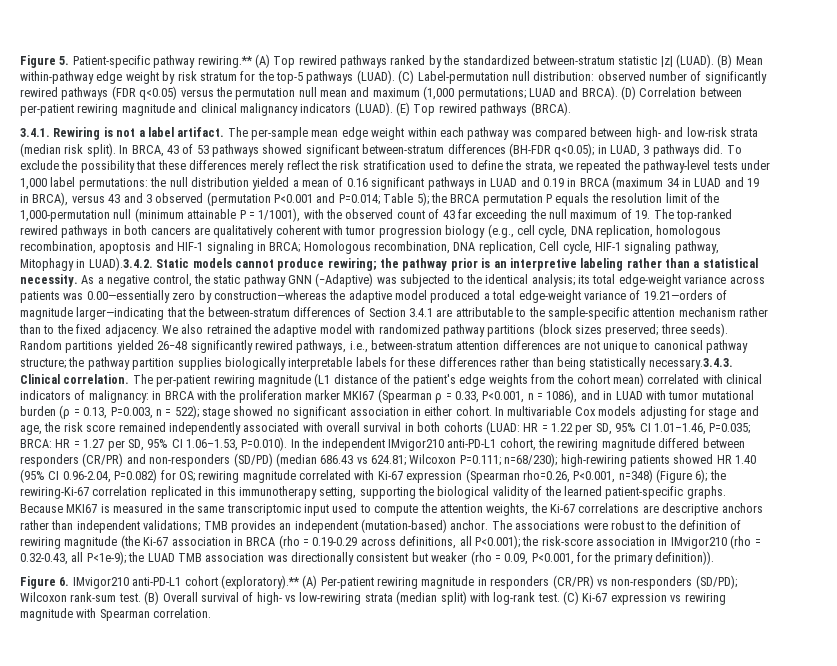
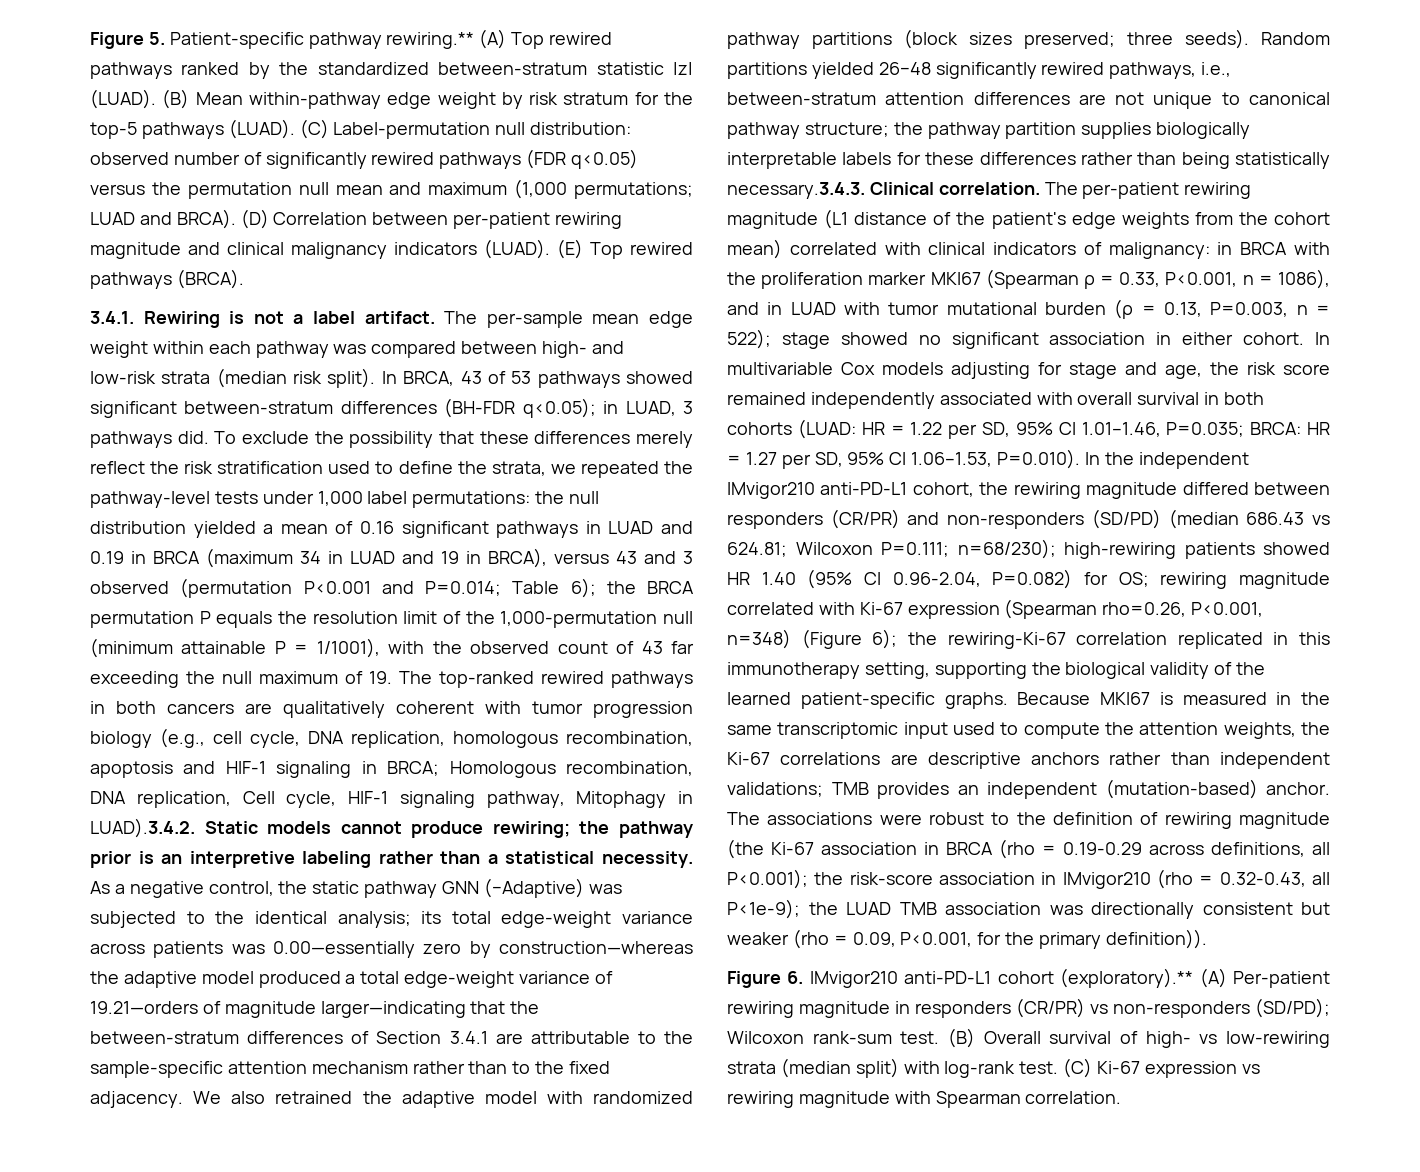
[416,192,429,206] 5); -> [570,578,596,598] 6);

